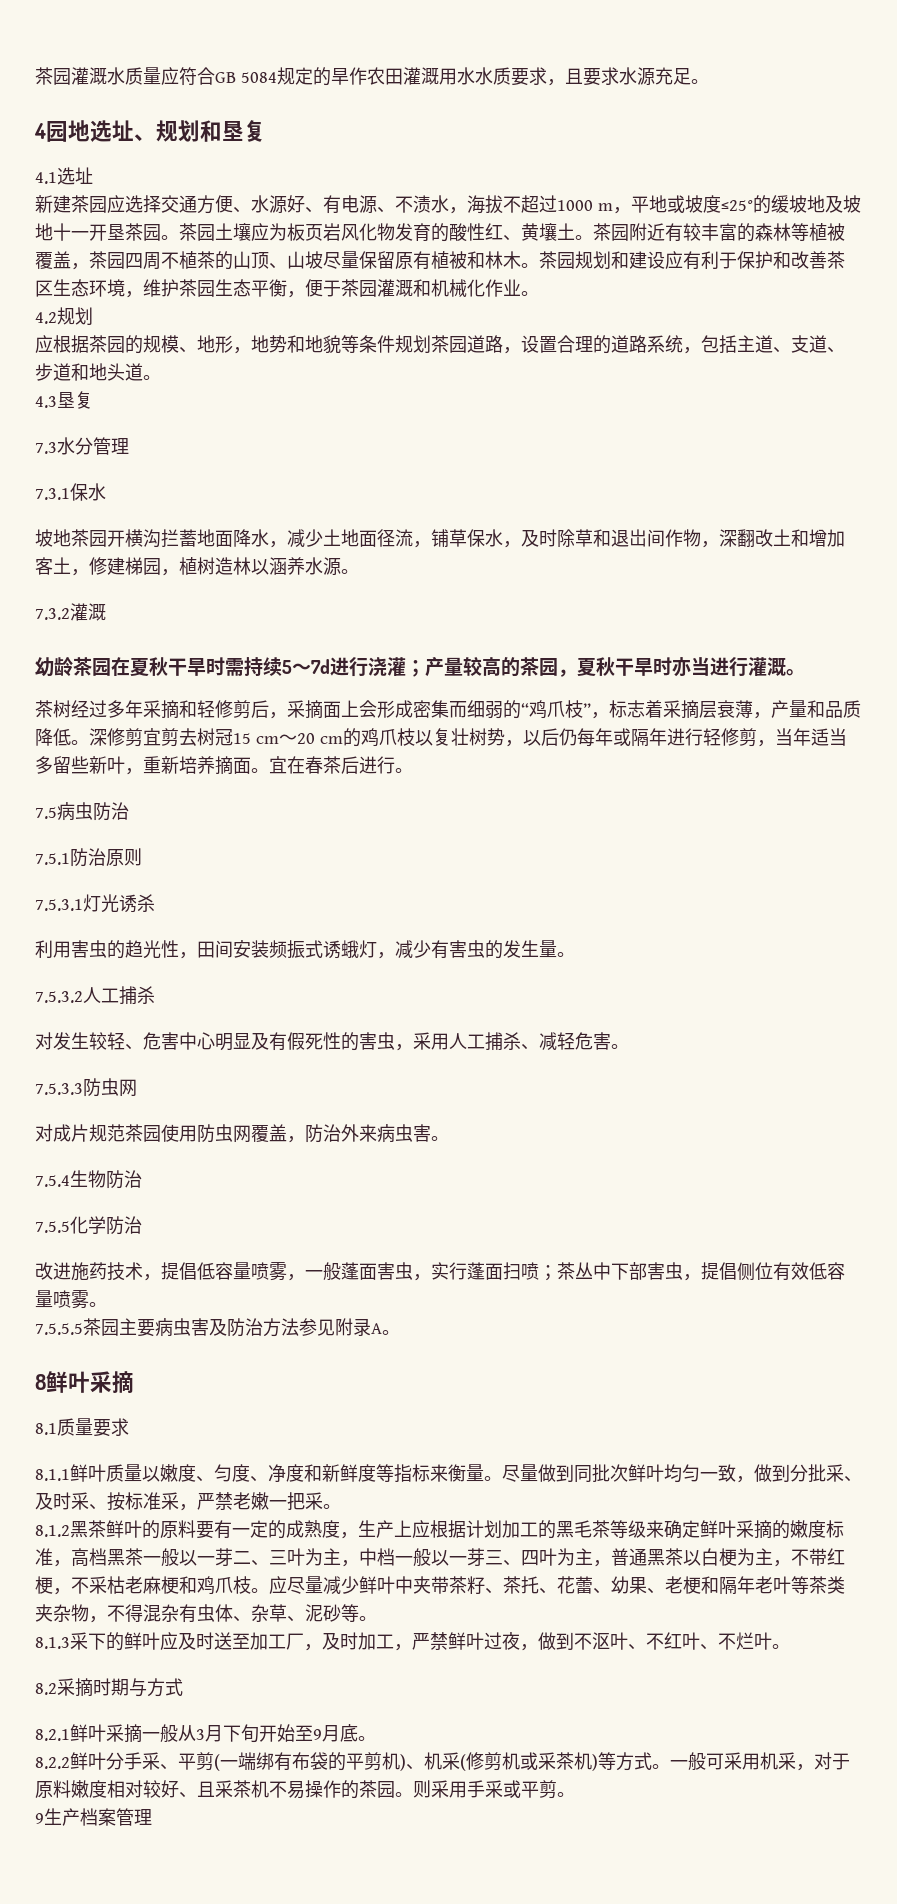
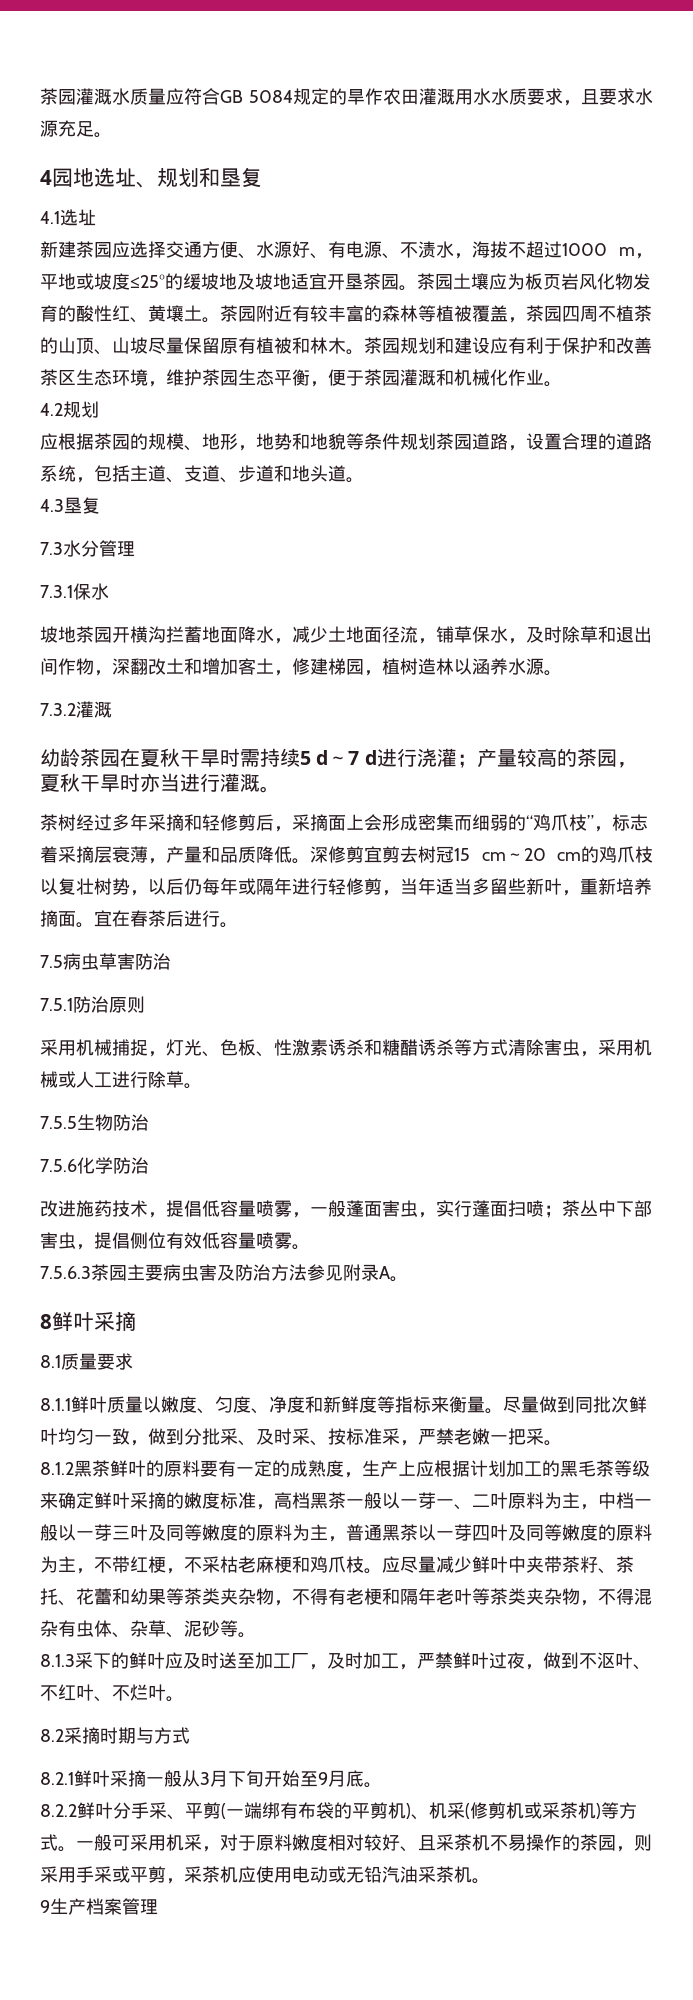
[53,223,89,241] 十一 -> [291,273,327,290] 适宜
[629,529,647,547] 岀 -> [634,626,652,643] 出
[292,659,330,674] ～7d -> [316,750,377,765] d～7 d
(93, 811) none -> [99,953,135,970] 草害
[35,894,155,913] [35,940,575,959] [35,986,155,1005] [35,1032,629,1051] [35,1078,137,1097] [35,1124,449,1143] [35,1175,70,1187] 7.5.3.1灯光诱杀 // 利用害虫的趋光性，田间安装频振式诱蛾灯，减少有害虫的发生量。 // 7.5.3.2人工捕杀 // 对发生较轻、危害中心明显及有假死性的害虫，采用人工捕杀、减轻危害。 // 7.5.3.3防虫网 // 对成片规范茶园使用防虫网覆盖，防治外来病虫害。 // 7.5.4 -> [40,1039,652,1057] [40,1071,202,1089] [40,1116,77,1129] 采用机械捕捉，灯光、色板、性激素诱杀和糖醋诱杀等方式清除害虫，采用机械或人工进行除草。 // 7.5.5
[35,1221,70,1233] 7.5.5 -> [40,1159,77,1172] 7.5.6
[35,1323,83,1335] 7.5.5.5 -> [40,1266,91,1279] 7.5.6.3
[233,1548,305,1566] 二、三叶 -> [436,1492,544,1510] 一、二叶原料
[503,1548,737,1567] 、四叶为主，普通黑茶以白梗 -> [130,1524,652,1542] 叶及同等嫩度的原料为主，普通黑茶以一芽四叶及同等嫩度的原料
[593,1576,665,1594] 、幼果、 -> [112,1588,346,1606] 和幼果等茶类夹杂物，不得有
[395,1792,413,1797] 。 -> [616,1846,634,1852] ，
(557, 1789) none -> [166,1866,472,1884] ，采茶机应使用电动或无铅汽油采茶机

